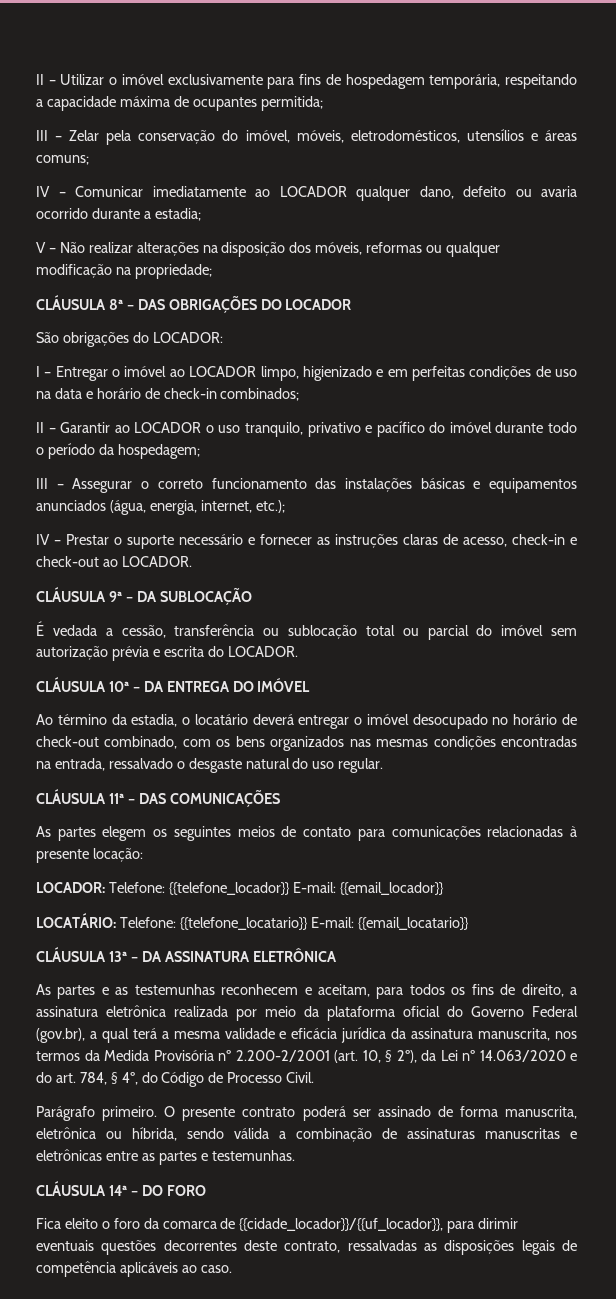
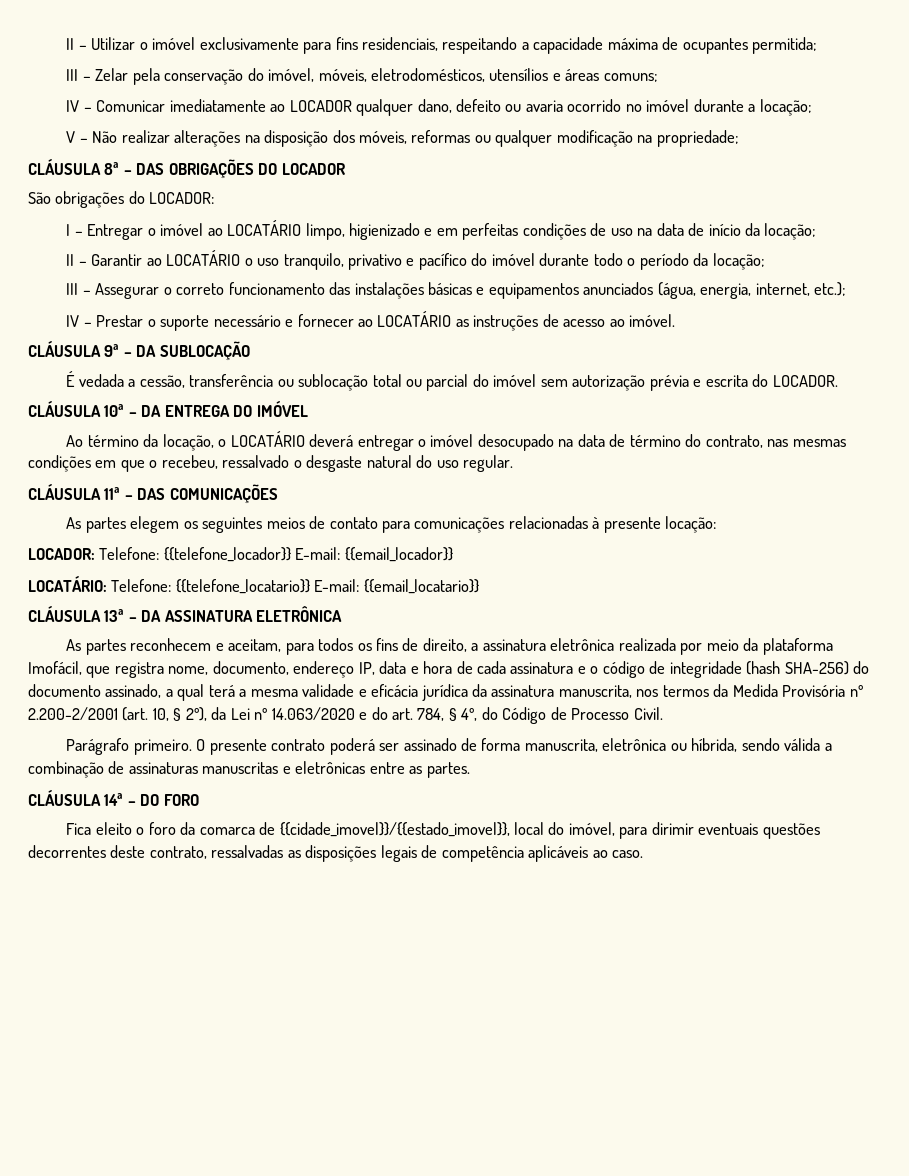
[325,74,501,89] de hospedagem temporária, -> [362,37,439,51] residenciais,
(88, 213) none -> [625,99,690,112] no imóvel
[154,208,201,221] estadia; -> [759,99,812,116] locação;
[189,366,257,377] LOCADOR -> [227,220,302,236] LOCATÁRIO
[85,388,300,401] e horário de check-in combinados; -> [688,223,817,240] de início da locação;
[134,422,202,433] LOCADOR -> [166,250,241,266] LOCATÁRIO
[117,444,200,459] hospedagem; -> [712,253,765,270] locação;
[317,534,577,548] [36,556,192,567] as instruções claras de acesso, check-in e check-out ao LOCADOR. -> [358,311,676,331] ao LOCATÁRIO as instruções de acesso ao imóvel.
[131,714,248,727] estadia, o locatário -> [162,431,305,451] locação, o LOCATÁRIO
[492,714,577,725] [36,736,578,751] [36,758,105,771] no horário de check-out combinado, com os bens organizados nas mesmas condições encontradas na entrada, -> [558,434,846,448] [28,455,218,472] na data de término do contrato, nas mesmas condições em que o recebeu,
[101,984,215,995] e as testemunhas -> (126, 647) none
[403,1006,578,1017] [36,1028,85,1043] oficial do Governo Federal (gov.br), -> [28,661,870,678] [28,684,162,698] Imofácil, que registra nome, documento, endereço IP, data e hora de cada assinatura e o código de integridade (hash SHA-256) do documento assinado,
[158,1150,295,1165] partes e testemunhas. -> [426,762,470,778] partes.
[239,1218,444,1231] {{cidade_locador}}/{{uf_locador}}, -> [279,822,615,837] {{cidade_imovel}}/{{estado_imovel}}, local do imóvel,

